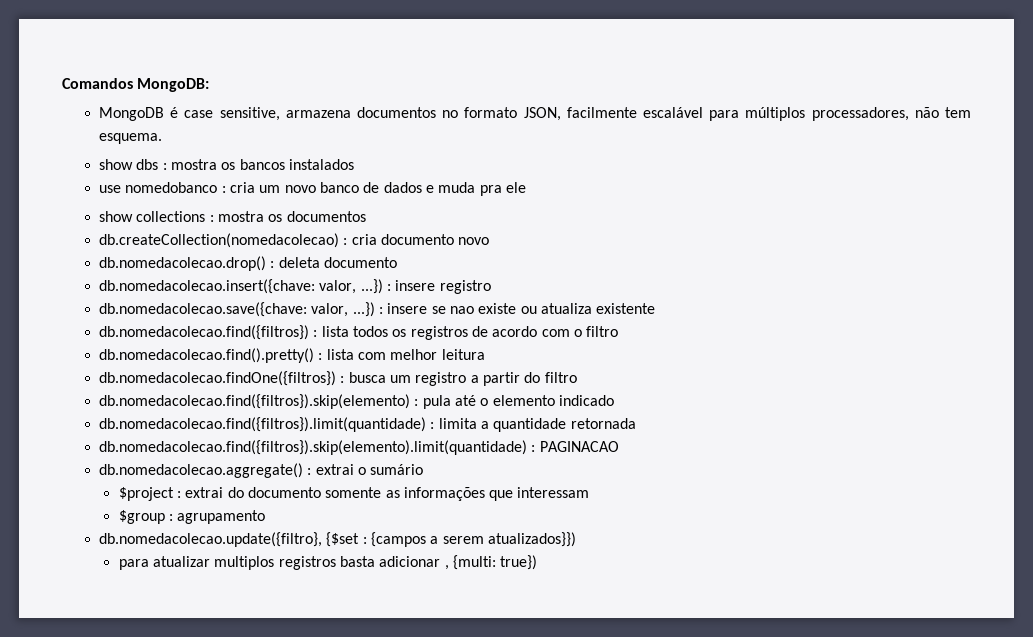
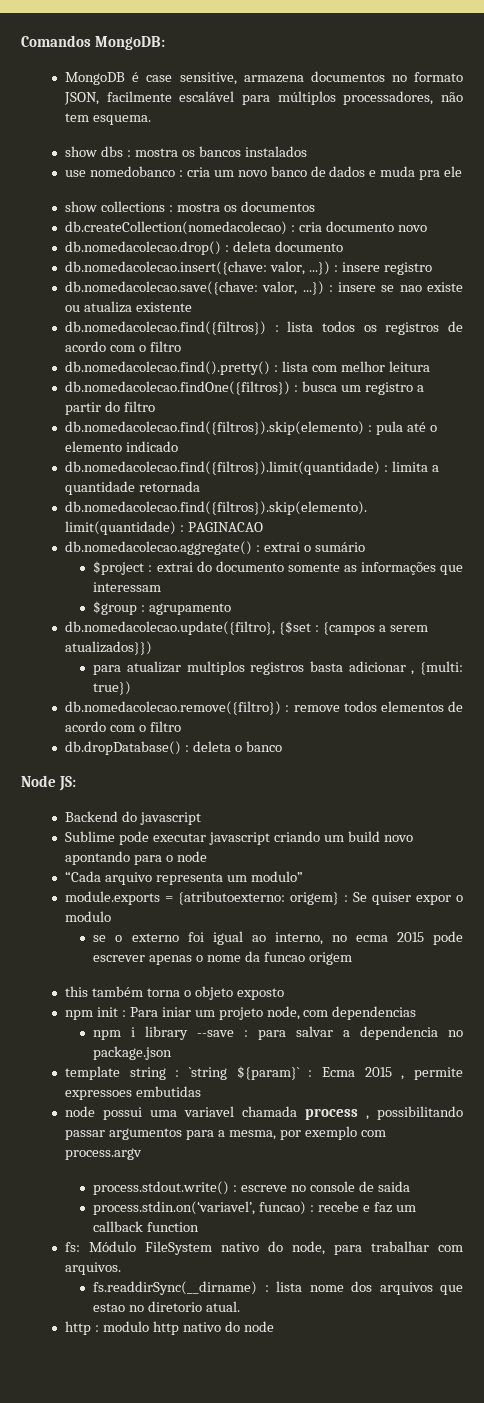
(538, 562) none -> [65,701,464,715] [65,721,181,732] [65,741,282,755] [21,775,76,791] [65,811,201,825] [65,831,413,845] [65,851,207,865] [65,871,303,885] [65,891,464,905] [65,911,112,922] [93,931,464,945] [93,951,352,965] [65,986,284,1000] [65,1006,417,1020] [93,1026,463,1040] [93,1046,173,1060] [65,1066,463,1080] [65,1086,202,1100] [65,1106,463,1120] [65,1126,386,1140] [65,1148,143,1160] [93,1181,410,1195] [93,1201,416,1215] [93,1221,200,1232] [65,1241,463,1255] [65,1262,122,1275] [93,1281,463,1295] [93,1301,241,1312] [65,1321,274,1335] // db.nomedacolecao.remove({filtro}) : remove todos elementos de acordo com o filtro // db.dropDatabase() : deleta o banco // Node JS: // Backend do javascript // Sublime pode executar javascript criando um build novo apontando para o node // “Cada arquivo representa um modulo” // module.exports = {atributoexterno: origem} : Se quiser expor o modulo // se o externo foi igual ao interno, no ecma 2015 pode escrever apenas o nome da funcao origem // this também torna o objeto exposto // npm init : Para iniar um projeto node, com dependencias // npm i library --save : para salvar a dependencia no package.json // template string : `string ${param}` : Ecma 2015 , permite expressoes embutidas // node possui uma variavel chamada process , possibilitando passar argumentos para a mesma, por exemplo com process.argv // process.stdout.write() : escreve no console de saida // process.stdin.on(‘variavel’, funcao) : recebe e faz um callback function // fs: Módulo FileSystem nativo do node, para trabalhar com arquivos. // fs.readdirSync(__dirname) : lista nome dos arquivos que estao no diretorio atual. // http : modulo http nativo do node

